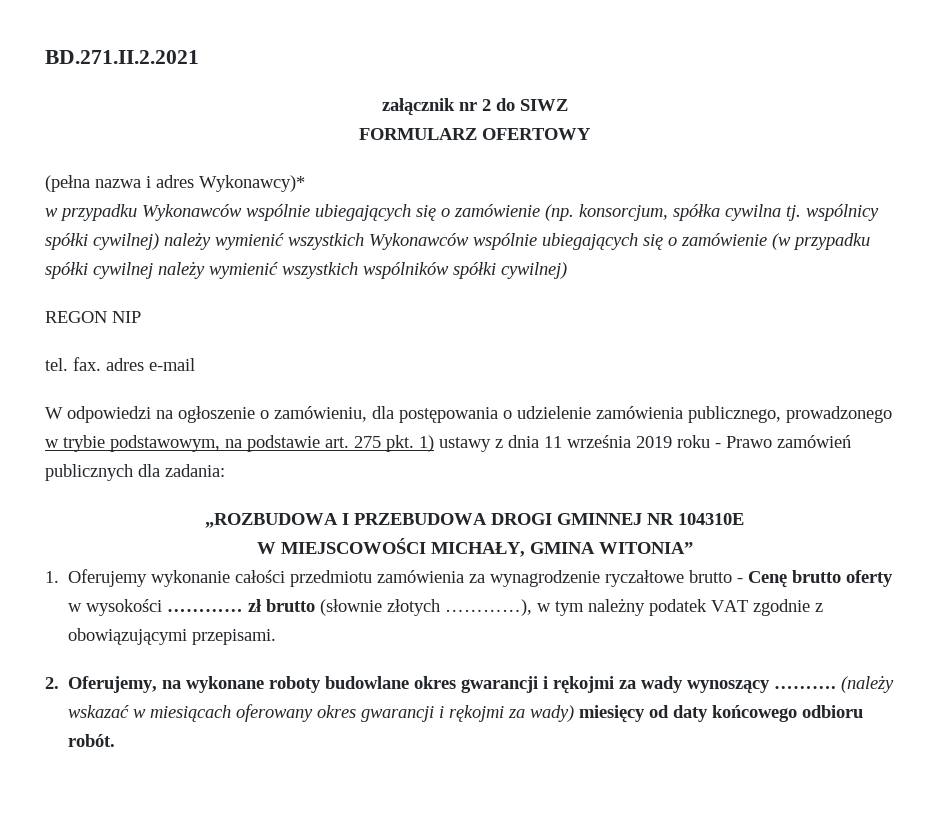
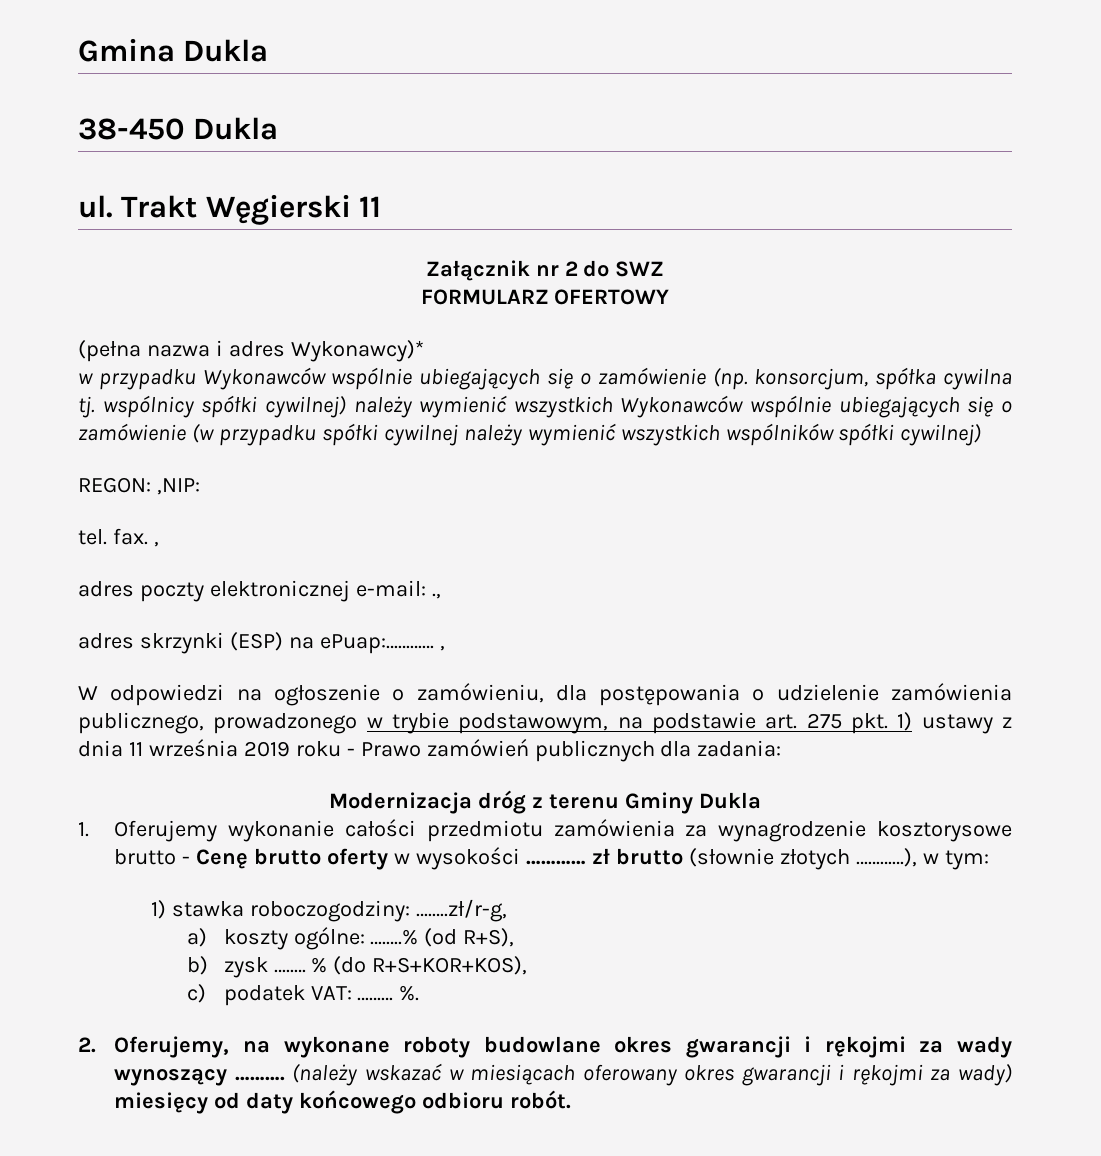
[45,50,199,64] [381,98,455,116] BD.271.II.2.2021 // załącznik -> [78,38,269,62] [78,117,279,140] [78,194,382,225] [425,260,530,281] Gmina Dukla // 38-450 Dukla // ul. Trakt Węgierski 11 // Załącznik
[519,99,568,111] SIWZ -> [615,261,665,277] SWZ
[45,311,141,323] REGON NIP -> [78,477,200,495] REGON: ,NIP:
[106,358,195,371] adres e-mail -> [153,541,159,547] [78,580,441,602] [78,632,445,654] , // adres poczty elektronicznej e-mail: ., // adres skrzynki (ESP) na ePuap:………… ,
[205,513,744,528] [256,538,693,557] „ROZBUDOWA I PRZEBUDOWA DROGI GMINNEJ NR 104310E // W MIEJSCOWOŚCI MICHAŁY, GMINA WITONIA” -> [329,790,761,814] Modernizacja dróg z terenu Gminy Dukla
[605,570,685,587] ryczałtowe -> [876,821,1012,842] kosztorysowe
[555,598,824,616] [68,628,277,645] tym należny podatek VAT zgodnie z obowiązującymi przepisami. -> [944,850,989,870] [150,899,507,922] [187,927,515,950] [187,956,528,978] [187,984,420,1006] tym: // 1) stawka roboczogodziny: ….….zł/r-g, // a) koszty ogólne: ….….% (od R+S), // b) zysk …..… % (do R+S+KOR+KOS), // c) podatek VAT: ……… %.

